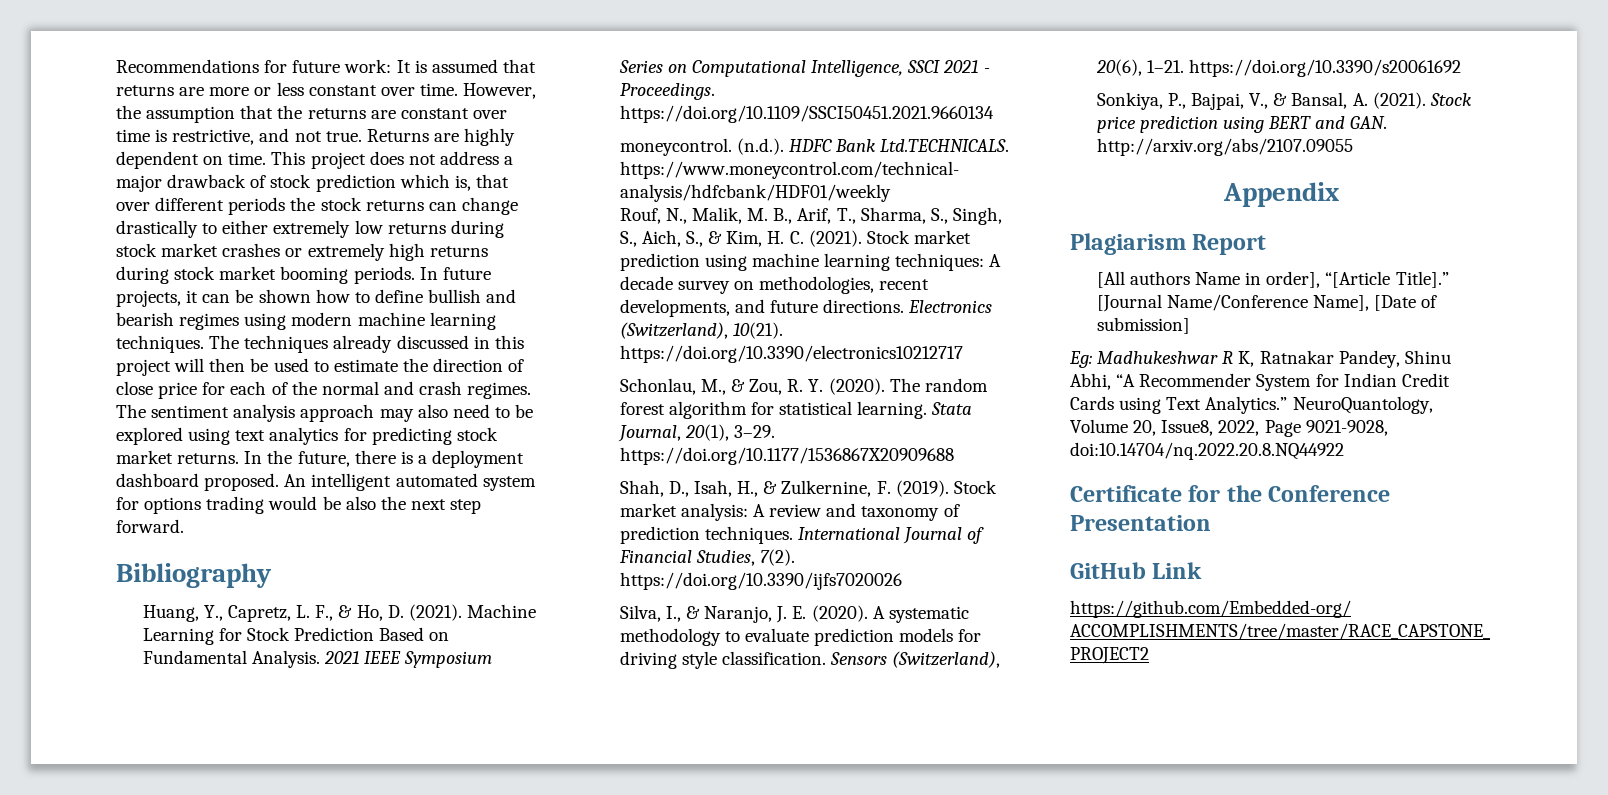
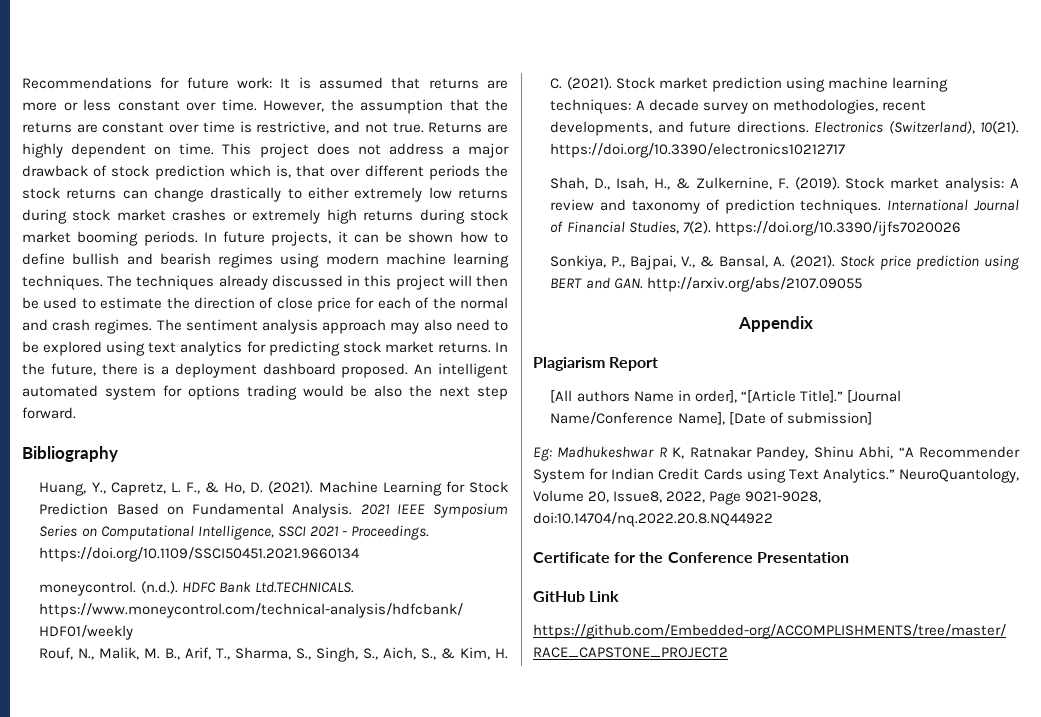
[619,378,988,395] [619,401,973,419] [617,424,775,442] [619,447,954,465] // Schonlau, M., & Zou, R. Y. (2020). The random forest algorithm for statistical learning. Stata Journal, 20(1), 3–29. https://doi.org/10.1177/1536867X20909688 -> (846, 150) none
[619,605,969,623] [619,628,982,646] [619,651,1001,669] [1095,59,1461,77] // Silva, I., & Naranjo, J. E. (2020). A systematic methodology to evaluate prediction models for driving style classification. Sensors (Switzerland), 20(6), 1–21. https://doi.org/10.3390/s20061692 -> (961, 228) none

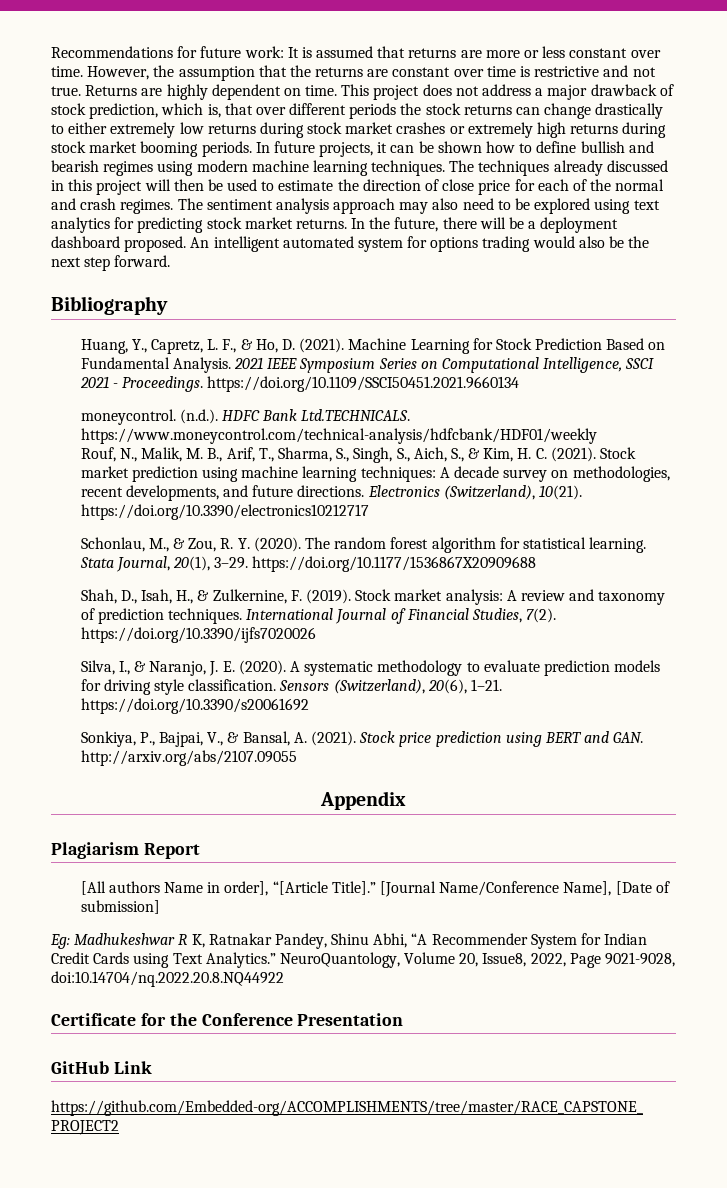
[256,121,330,134] restrictive, -> [534,66,600,77] restrictive
[154,165,225,180] prediction -> [89,103,159,119] prediction,
[143,363,156,375] is -> [479,217,525,229] will be
[350,385,403,397] be also -> [578,236,625,248] also be
(846, 150) none -> [80,537,647,553] [79,556,537,572] // Schonlau, M., & Zou, R. Y. (2020). The random forest algorithm for statistical learning. Stata Journal, 20(1), 3–29. https://doi.org/10.1177/1536867X20909688
(961, 228) none -> [80,660,661,676] [80,679,502,695] [80,698,309,714] // Silva, I., & Naranjo, J. E. (2020). A systematic methodology to evaluate prediction models for driving style classification. Sensors (Switzerland), 20(6), 1–21. https://doi.org/10.3390/s20061692

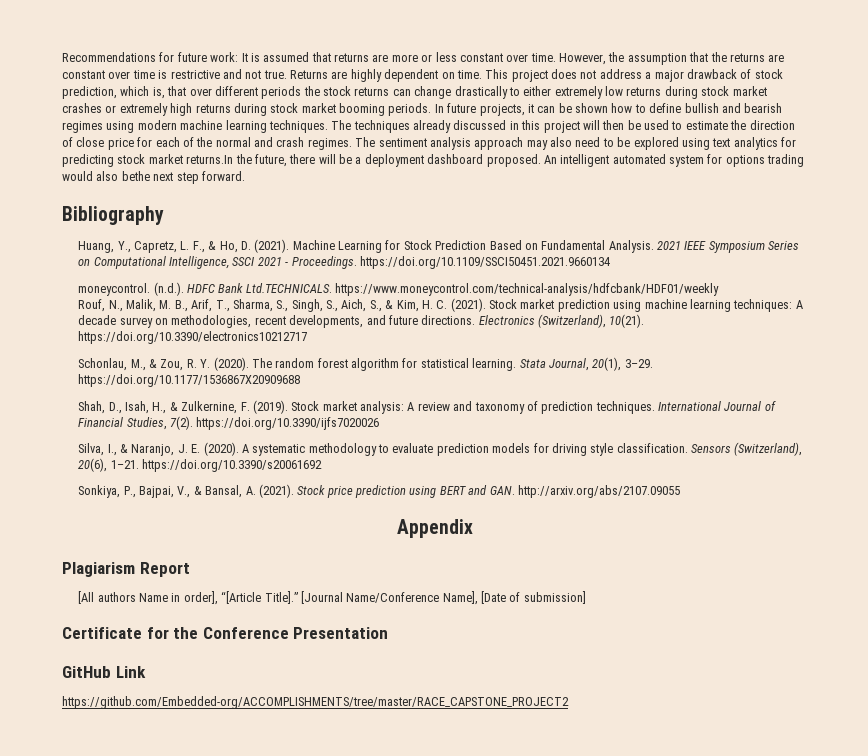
[295,218,366,229] returns. In -> [186,155,234,164] returns.In
[609,236,650,248] be the -> [121,171,150,181] bethe
[50,933,648,949] [51,952,676,968] [51,971,284,987] // Eg: Madhukeshwar R K, Ratnakar Pandey, Shinu Abhi, “A Recommender System for Indian Credit Cards using Text Analytics.” NeuroQuantology, Volume 20, Issue8, 2022, Page 9021-9028, doi:10.14704/nq.2022.20.8.NQ44922 -> (586, 597) none

